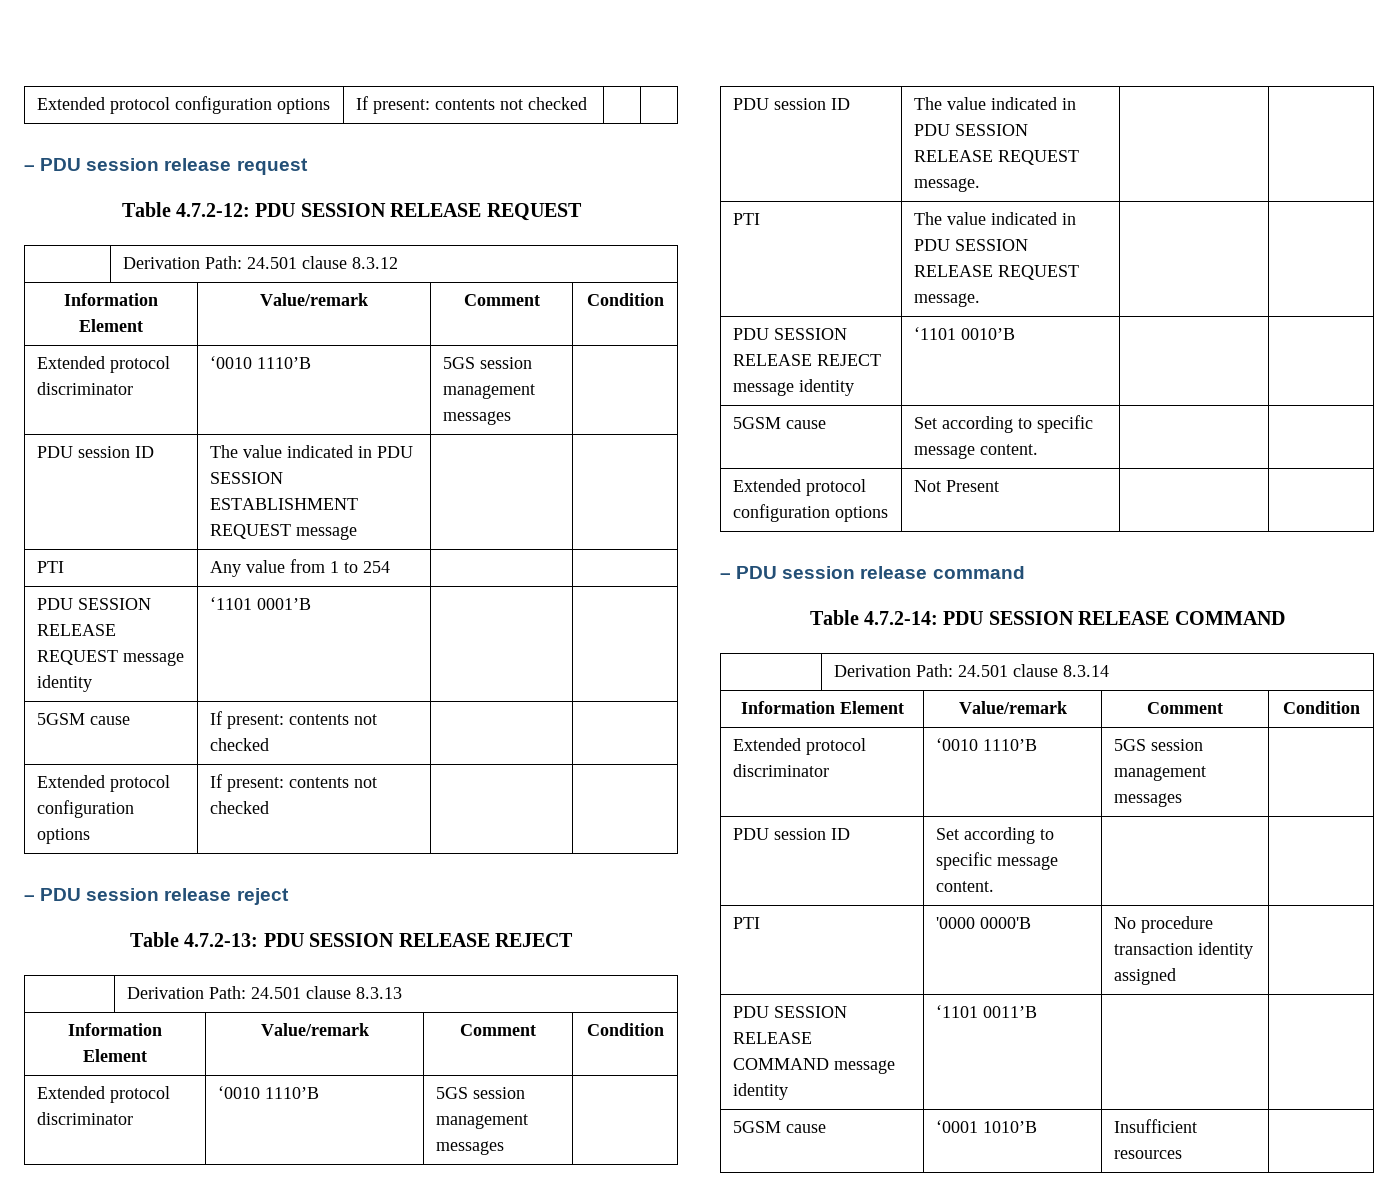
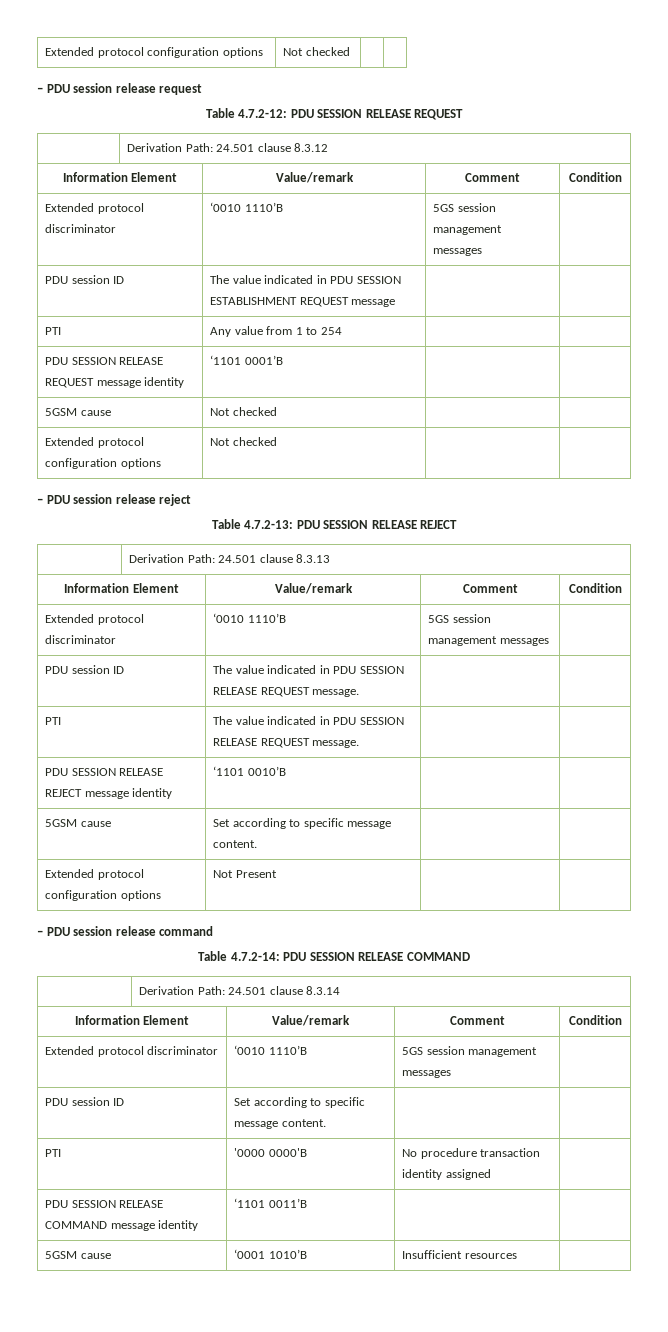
[37,96,331,114] [356,96,524,114] Extended protocol configuration options | If present: contents not -> [45,47,263,58] [283,48,304,56] Extended protocol configuration options | Not
[210,711,378,729] If present: contents not -> [210,408,231,416] Not
[210,774,378,792] If present: contents not -> [210,438,231,446] Not

